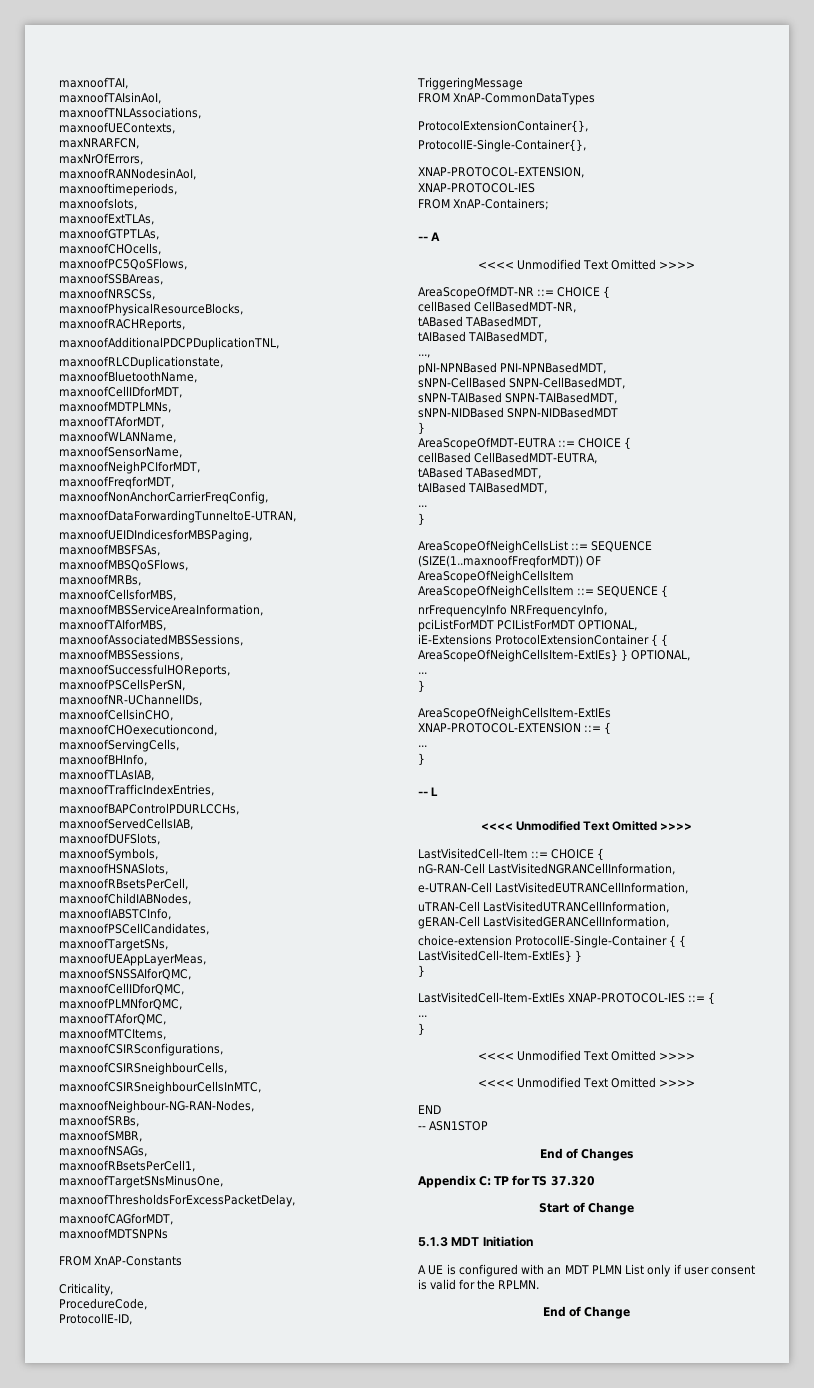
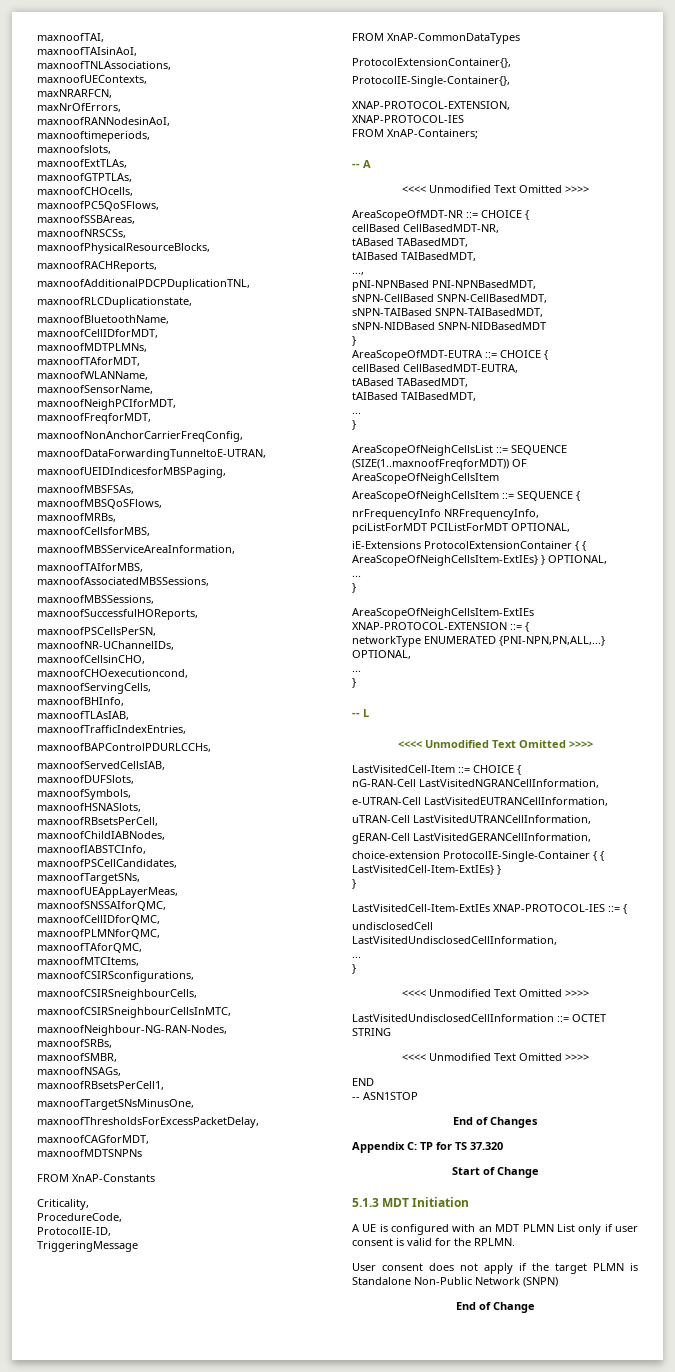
(612, 728) none -> [352,636,605,647] [352,650,411,659] // networkType ENUMERATED {PNI-NPN,PN,ALL,...} OPTIONAL,
(716, 998) none -> [352,922,433,930] [352,936,557,945] // undisclosedCell LastVisitedUndisclosedCellInformation,
(696, 1056) none -> [352,1014,606,1022] [352,1028,391,1036] // LastVisitedUndisclosedCellInformation ::= OCTET STRING
(540, 1284) none -> [352,1263,638,1274] [352,1277,558,1287] // User consent does not apply if the target PLMN is Standalone Non-Public Network (SNPN)

